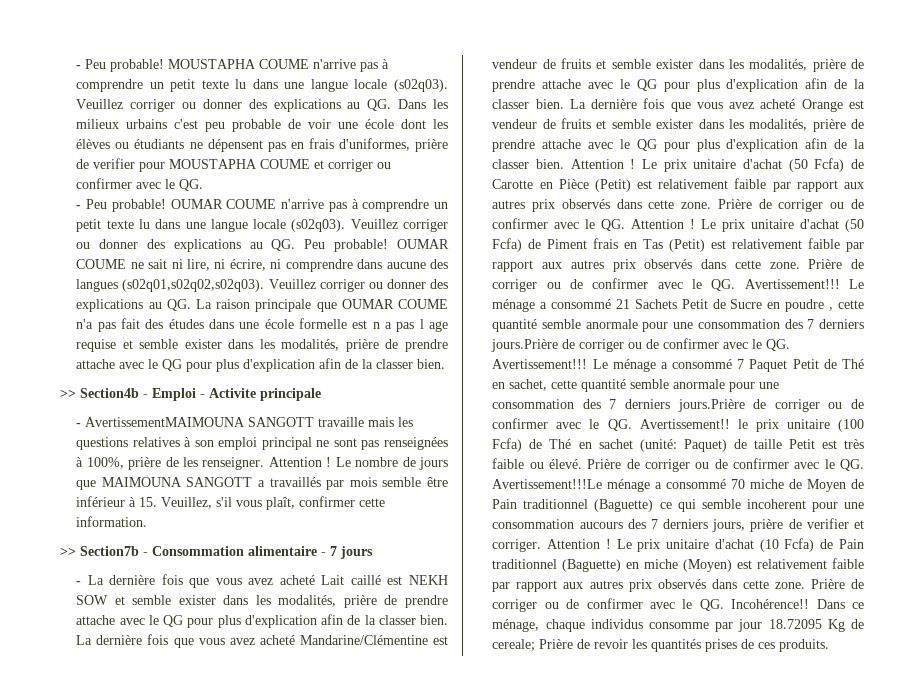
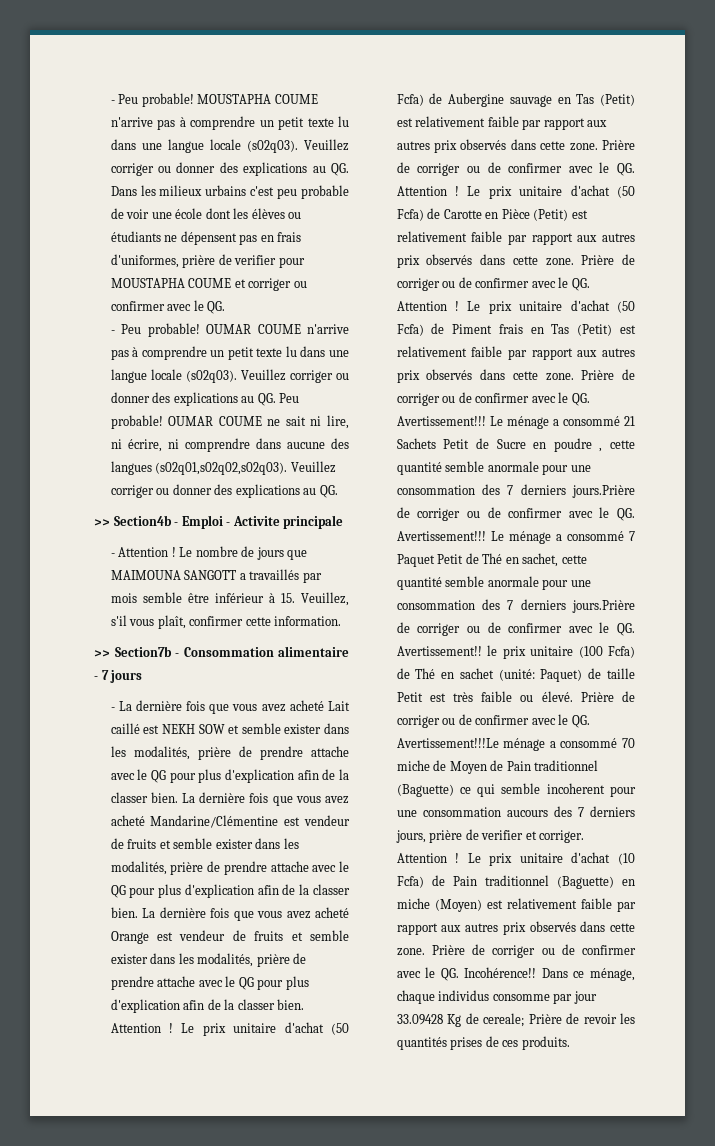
[195,299,448,312] [76,318,449,332] [76,339,449,352] [76,358,446,372] La raison principale que OUMAR COUME n'a pas fait des études dans une école formelle est n a pas l age requise et semble exister dans les modalités, prière de prendre attache avec le QG pour plus d'explication afin de la classer bien. -> (338, 491) none
[85,417,414,427] [76,437,449,450] [76,457,265,470] AvertissementMAIMOUNA SANGOTT travaille mais les questions relatives à son emploi principal ne sont pas renseignées à 100%, prière de les renseigner. -> (115, 555) none
(864, 164) none -> [448,93,635,107] [396,116,608,130] [396,139,635,153] [396,162,635,176] [396,185,635,199] [396,208,441,221] Aubergine sauvage en Tas (Petit) est relativement faible par rapport aux autres prix observés dans cette zone. Prière de corriger ou de confirmer avec le QG. Attention ! Le prix unitaire d'achat (50 Fcfa) de
[768,619,822,629] 18.72095 -> [396,1014,443,1025] 33.09428

